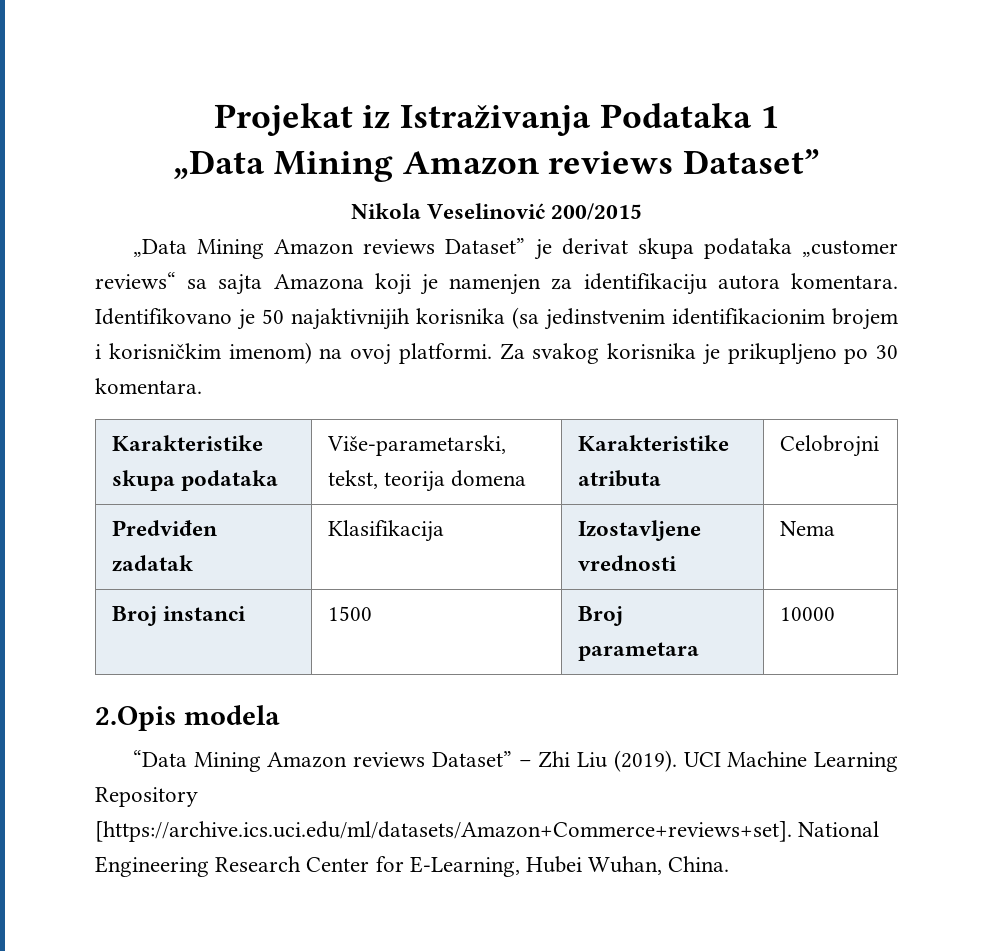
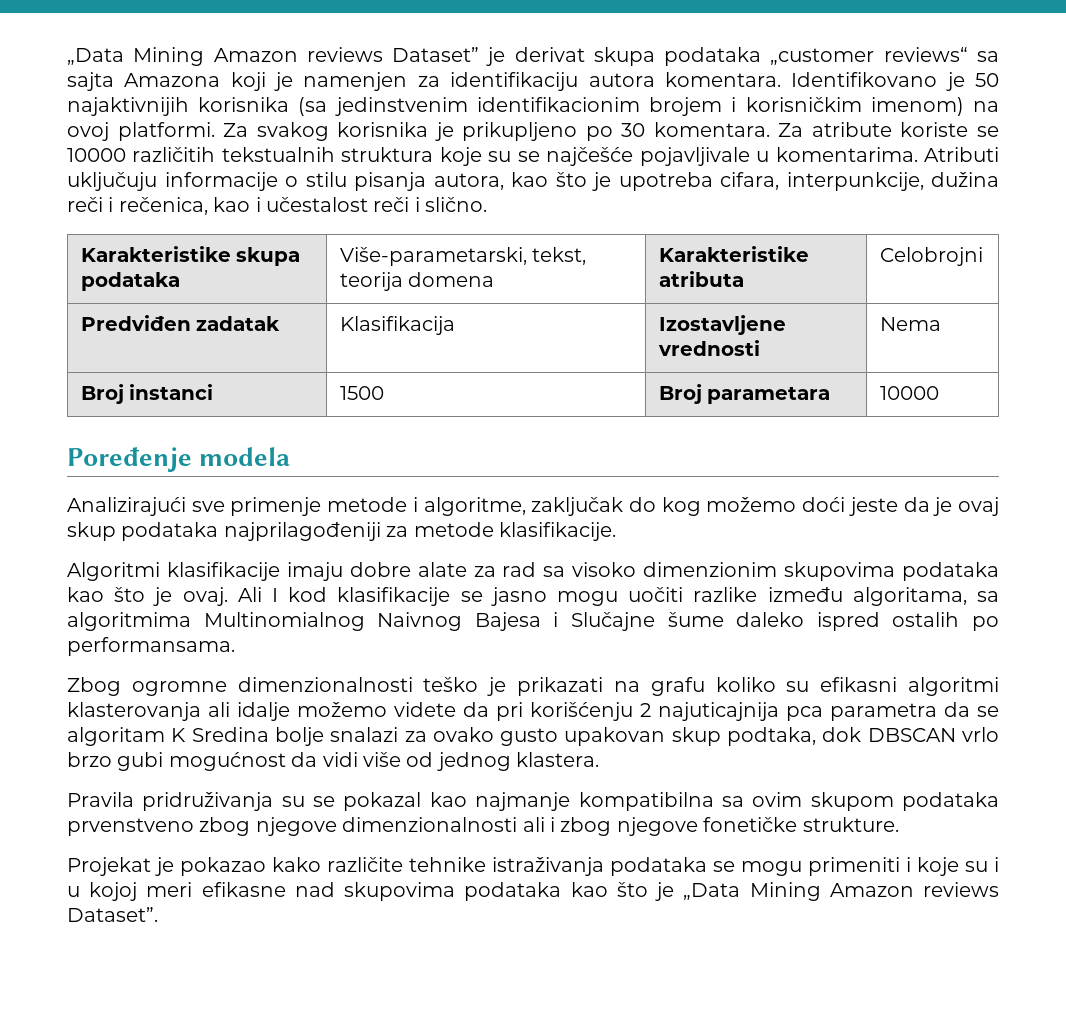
[213,103,780,136] [173,149,820,182] [350,203,643,220] Projekat iz Istraživanja Podataka 1 // „Data Mining Amazon reviews Dataset” // Nikola Veselinović 200/2015 // -> (67, 56) none
(202, 386) none -> [778,122,1000,137] [67,147,999,166] [67,172,999,191] [67,197,488,215] Za atribute koriste se 10000 različitih tekstualnih struktura koje su se najčešće pojavljivale u komentarima. Atributi uključuju informacije o stilu pisanja autora, kao što je upotreba cifara, interpunkcije, dužina reči i rečenica, kao i učestalost reči i slično.
[95,706,176,731] 2.Opis -> [67,447,192,472] Poređenje
[132,750,899,772] [95,787,198,807] [95,821,880,842] [95,856,730,877] “Data Mining Amazon reviews Dataset” – Zhi Liu (2019). UCI Machine Learning Repository [https://archive.ics.uci.edu/ml/datasets/Amazon+Commerce+reviews+set]. National Engineering Research Center for E-Learning, Hubei Wuhan, China. -> [67,497,999,516] [67,522,616,541] [67,562,1000,581] [67,587,1000,606] [67,612,1000,631] [67,637,235,656] [67,677,1000,696] [67,702,999,721] [67,727,999,746] [67,752,600,771] [67,792,1000,811] [67,817,899,836] [67,857,999,876] [67,882,1000,901] [67,907,158,922] Analizirajući sve primenje metode i algoritme, zaključak do kog možemo doći jeste da je ovaj skup podataka najprilagođeniji za metode klasifikacije. // Algoritmi klasifikacije imaju dobre alate za rad sa visoko dimenzionim skupovima podataka kao što je ovaj. Ali I kod klasifikacije se jasno mogu uočiti razlike između algoritama, sa algoritmima Multinomialnog Naivnog Bajesa i Slučajne šume daleko ispred ostalih po performansama. // Zbog ogromne dimenzionalnosti teško je prikazati na grafu koliko su efikasni algoritmi klasterovanja ali idalje možemo videte da pri korišćenju 2 najuticajnija pca parametra da se algoritam K Sredina bolje snalazi za ovako gusto upakovan skup podtaka, dok DBSCAN vrlo brzo gubi mogućnost da vidi više od jednog klastera. // Pravila pridruživanja su se pokazal kao najmanje kompatibilna sa ovim skupom podataka prvenstveno zbog njegove dimenzionalnosti ali i zbog njegove fonetičke strukture. // Projekat je pokazao kako različite tehnike istraživanja podataka se mogu primeniti i koje su i u kojoj meri efikasne nad skupovima podataka kao što je „Data Mining Amazon reviews Dataset”.

